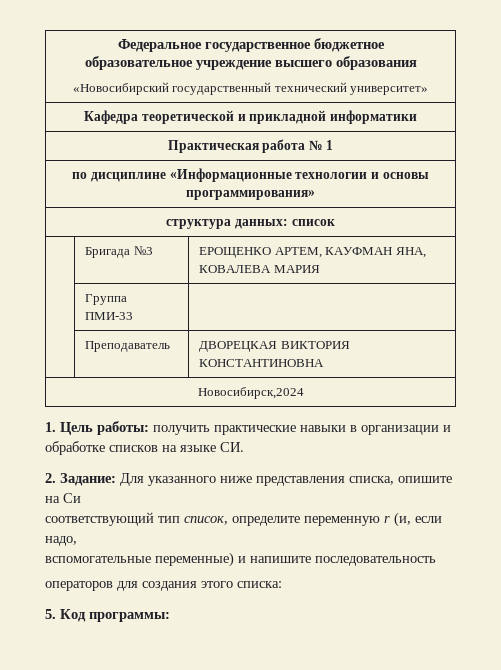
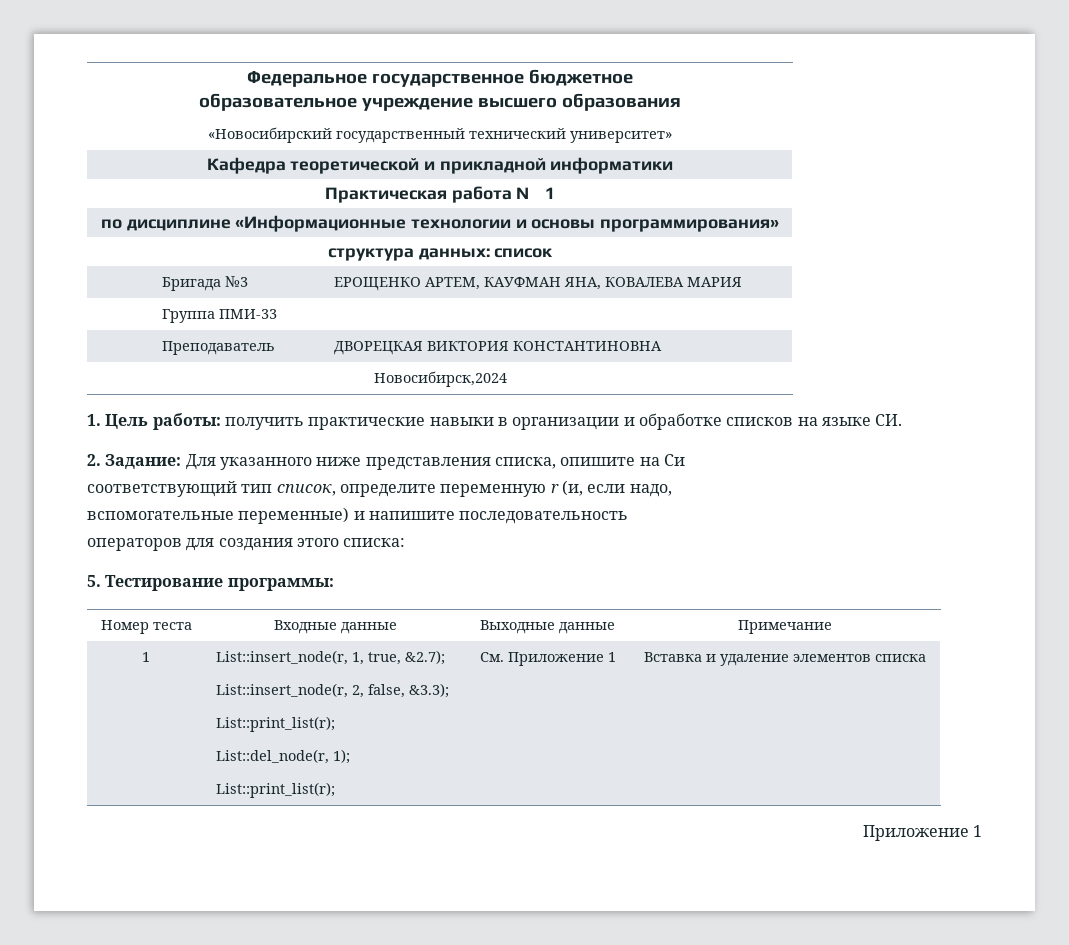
[60,609,86,622] Код -> [105,575,224,591] Тестирование
(170, 617) none -> [100,620,192,634] [273,620,397,634] [480,620,615,634] [738,620,832,634] [142,652,150,662] [216,650,446,665] [216,683,450,698] [216,716,336,732] [216,749,351,764] [216,782,336,798] [479,652,616,666] [644,652,926,666] [862,825,983,841] // Номер теста | Входные данные | Выходные данные | Примечание // 1 | List::insert_node(r, 1, true, &2.7); // List::insert_node(r, 2, false, &3.3); // List::print_list(r); // List::del_node(r, 1); // List::print_list(r); | См. Приложение 1 | Вставка и удаление элементов списка // Приложение 1

